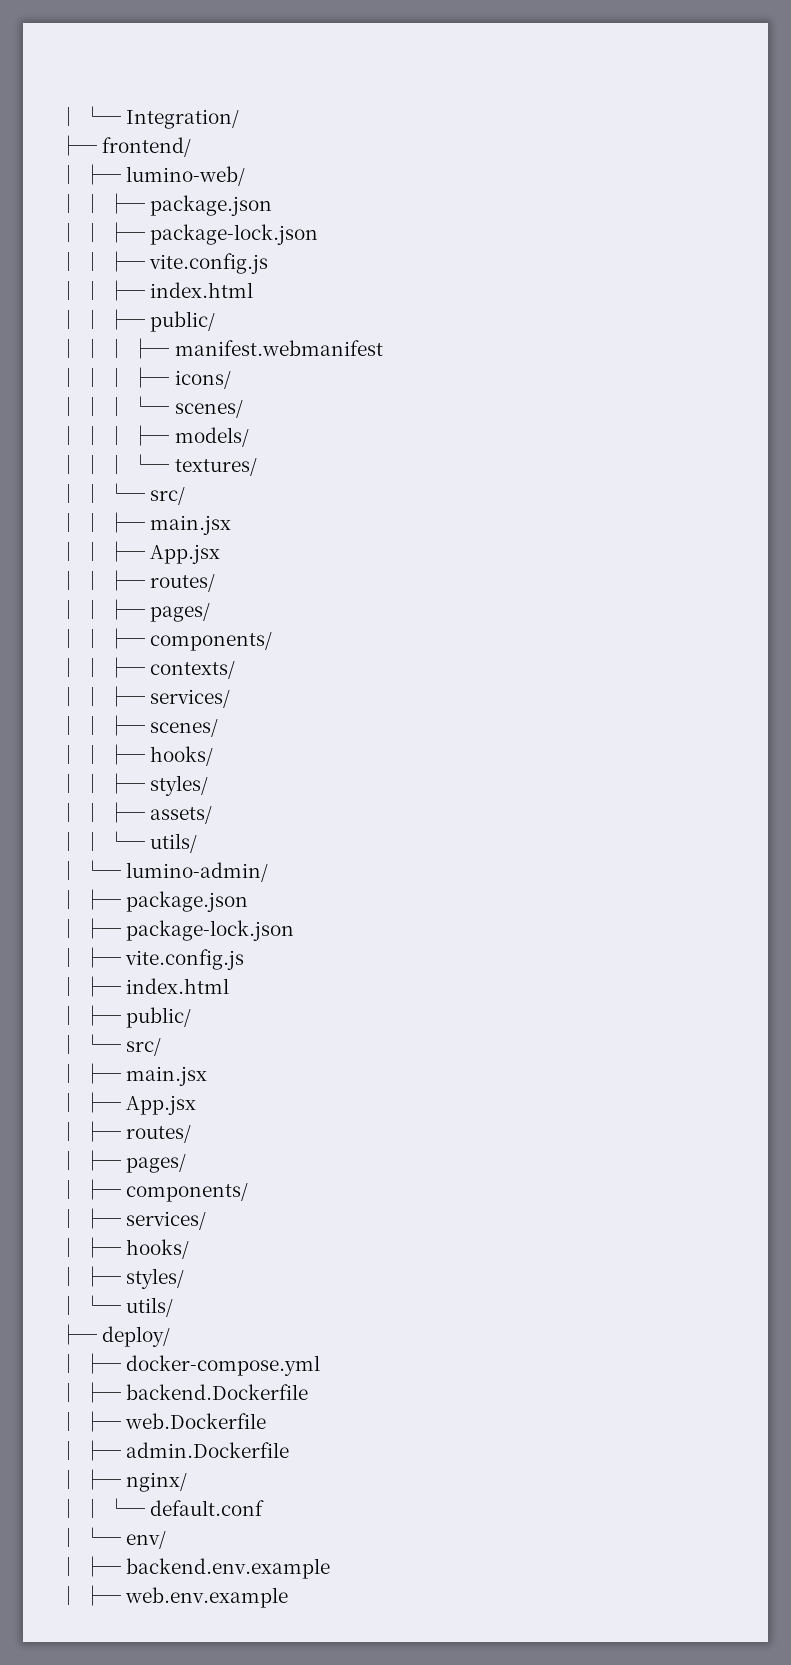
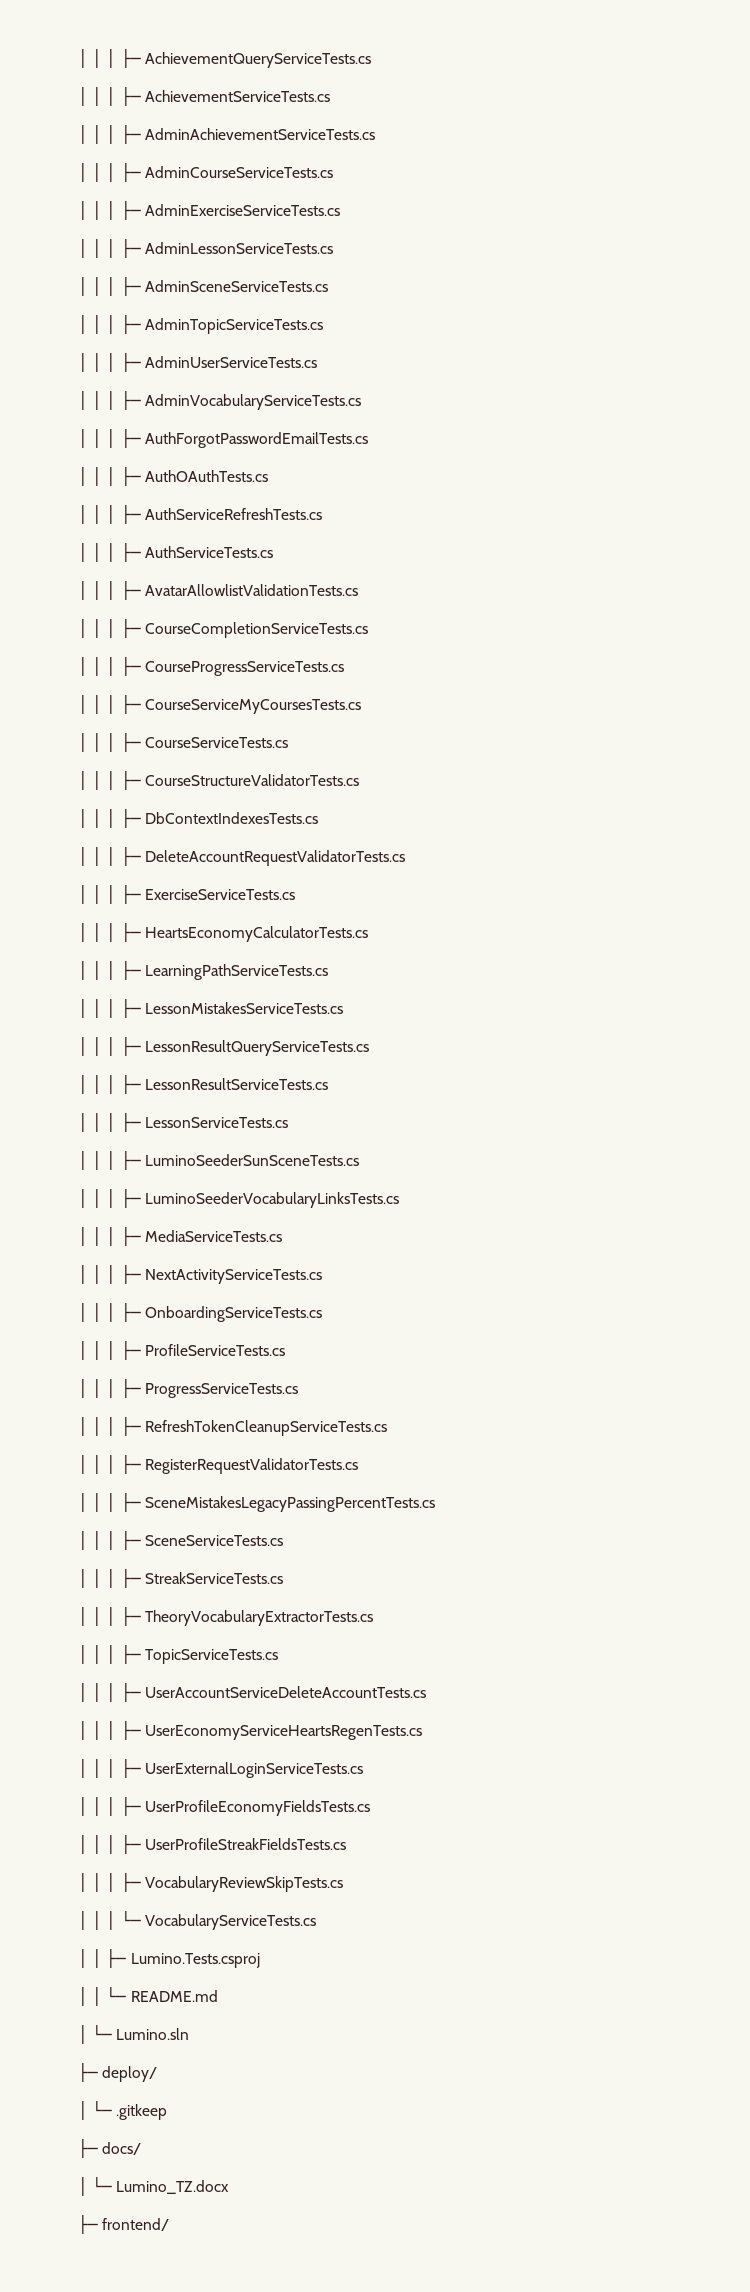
[59,106,240,129] [59,135,192,157] [59,164,246,186] [59,193,273,216] [59,222,319,245] [59,251,269,274] [59,280,254,301] [59,309,216,332] [59,338,383,359] [59,367,231,389] [59,396,243,418] [59,425,249,447] [59,454,257,476] [59,483,186,505] [59,512,232,535] [59,541,221,564] [59,570,216,592] [59,599,211,622] [59,628,273,651] [59,657,236,679] [59,686,231,708] [59,715,219,737] [59,744,214,766] [59,773,209,796] [59,802,213,824] [59,831,198,853] [59,860,269,882] [59,889,249,912] [59,918,295,941] [59,947,245,970] [59,976,230,997] [59,1005,192,1028] [59,1034,162,1056] [59,1063,208,1086] [59,1092,197,1115] [59,1121,192,1143] [59,1150,187,1173] [59,1179,249,1202] [59,1208,207,1230] [59,1237,190,1259] [59,1266,185,1289] [59,1295,174,1317] [59,1324,171,1347] [59,1353,321,1376] [59,1382,309,1403] [59,1411,267,1432] [59,1440,290,1461] [59,1469,188,1492] [59,1498,265,1518] [59,1527,167,1549] [59,1556,331,1579] [59,1585,289,1608] │ └─ Integration/ // ├─ frontend/ // │ ├─ lumino-web/ // │ │ ├─ package.json // │ │ ├─ package-lock.json // │ │ ├─ vite.config.js // │ │ ├─ index.html // │ │ ├─ public/ // │ │ │ ├─ manifest.webmanifest // │ │ │ ├─ icons/ // │ │ │ └─ scenes/ // │ │ │ ├─ models/ // │ │ │ └─ textures/ // │ │ └─ src/ // │ │ ├─ main.jsx // │ │ ├─ App.jsx // │ │ ├─ routes/ // │ │ ├─ pages/ // │ │ ├─ components/ // │ │ ├─ contexts/ // │ │ ├─ services/ // │ │ ├─ scenes/ // │ │ ├─ hooks/ // │ │ ├─ styles/ // │ │ ├─ assets/ // │ │ └─ utils/ // │ └─ lumino-admin/ // │ ├─ package.json // │ ├─ package-lock.json // │ ├─ vite.config.js // │ ├─ index.html // │ ├─ public/ // │ └─ src/ // │ ├─ main.jsx // │ ├─ App.jsx // │ ├─ routes/ // │ ├─ pages/ // │ ├─ components/ // │ ├─ services/ // │ ├─ hooks/ // │ ├─ styles/ // │ └─ utils/ // ├─ deploy/ // │ ├─ docker-compose.yml // │ ├─ backend.Dockerfile // │ ├─ web.Dockerfile // │ ├─ admin.Dockerfile // │ ├─ nginx/ // │ │ └─ default.conf // │ └─ env/ // │ ├─ backend.env.example // │ ├─ web.env.example -> [78,48,371,68] [78,86,330,106] [78,124,375,144] [78,162,333,182] [78,200,340,220] [78,238,333,258] [78,276,328,296] [78,314,323,334] [78,352,317,372] [78,390,361,410] [78,428,368,448] [78,466,268,486] [78,504,322,524] [78,542,273,562] [78,580,358,600] [78,618,368,638] [78,656,344,676] [78,694,361,714] [78,732,288,752] [78,770,359,790] [78,808,318,828] [78,846,405,866] [78,884,295,904] [78,922,368,942] [78,960,328,980] [78,998,343,1018] [78,1036,369,1056] [78,1074,328,1094] [78,1112,288,1132] [78,1150,359,1170] [78,1188,399,1208] [78,1226,282,1246] [78,1264,322,1284] [78,1302,322,1322] [78,1340,285,1360] [78,1378,298,1398] [78,1416,387,1436] [78,1454,358,1474] [78,1492,435,1512] [78,1530,283,1550] [78,1568,283,1588] [78,1606,373,1626] [78,1644,278,1664] [78,1682,426,1702] [78,1720,422,1740] [78,1758,363,1778] [78,1796,370,1816] [78,1834,346,1854] [78,1872,343,1892] [78,1910,316,1930] [78,1948,260,1968] [78,1986,218,2006] [78,2024,190,2044] [78,2062,158,2082] [78,2100,168,2120] [78,2138,142,2158] [78,2176,230,2196] [78,2214,170,2234] │ │ │ ├─ AchievementQueryServiceTests.cs // │ │ │ ├─ AchievementServiceTests.cs // │ │ │ ├─ AdminAchievementServiceTests.cs // │ │ │ ├─ AdminCourseServiceTests.cs // │ │ │ ├─ AdminExerciseServiceTests.cs // │ │ │ ├─ AdminLessonServiceTests.cs // │ │ │ ├─ AdminSceneServiceTests.cs // │ │ │ ├─ AdminTopicServiceTests.cs // │ │ │ ├─ AdminUserServiceTests.cs // │ │ │ ├─ AdminVocabularyServiceTests.cs // │ │ │ ├─ AuthForgotPasswordEmailTests.cs // │ │ │ ├─ AuthOAuthTests.cs // │ │ │ ├─ AuthServiceRefreshTests.cs // │ │ │ ├─ AuthServiceTests.cs // │ │ │ ├─ AvatarAllowlistValidationTests.cs // │ │ │ ├─ CourseCompletionServiceTests.cs // │ │ │ ├─ CourseProgressServiceTests.cs // │ │ │ ├─ CourseServiceMyCoursesTests.cs // │ │ │ ├─ CourseServiceTests.cs // │ │ │ ├─ CourseStructureValidatorTests.cs // │ │ │ ├─ DbContextIndexesTests.cs // │ │ │ ├─ DeleteAccountRequestValidatorTests.cs // │ │ │ ├─ ExerciseServiceTests.cs // │ │ │ ├─ HeartsEconomyCalculatorTests.cs // │ │ │ ├─ LearningPathServiceTests.cs // │ │ │ ├─ LessonMistakesServiceTests.cs // │ │ │ ├─ LessonResultQueryServiceTests.cs // │ │ │ ├─ LessonResultServiceTests.cs // │ │ │ ├─ LessonServiceTests.cs // │ │ │ ├─ LuminoSeederSunSceneTests.cs // │ │ │ ├─ LuminoSeederVocabularyLinksTests.cs // │ │ │ ├─ MediaServiceTests.cs // │ │ │ ├─ NextActivityServiceTests.cs // │ │ │ ├─ OnboardingServiceTests.cs // │ │ │ ├─ ProfileServiceTests.cs // │ │ │ ├─ ProgressServiceTests.cs // │ │ │ ├─ RefreshTokenCleanupServiceTests.cs // │ │ │ ├─ RegisterRequestValidatorTests.cs // │ │ │ ├─ SceneMistakesLegacyPassingPercentTests.cs // │ │ │ ├─ SceneServiceTests.cs // │ │ │ ├─ StreakServiceTests.cs // │ │ │ ├─ TheoryVocabularyExtractorTests.cs // │ │ │ ├─ TopicServiceTests.cs // │ │ │ ├─ UserAccountServiceDeleteAccountTests.cs // │ │ │ ├─ UserEconomyServiceHeartsRegenTests.cs // │ │ │ ├─ UserExternalLoginServiceTests.cs // │ │ │ ├─ UserProfileEconomyFieldsTests.cs // │ │ │ ├─ UserProfileStreakFieldsTests.cs // │ │ │ ├─ VocabularyReviewSkipTests.cs // │ │ │ └─ VocabularyServiceTests.cs // │ │ ├─ Lumino.Tests.csproj // │ │ └─ README.md // │ └─ Lumino.sln // ├─ deploy/ // │ └─ .gitkeep // ├─ docs/ // │ └─ Lumino_TZ.docx // ├─ frontend/

